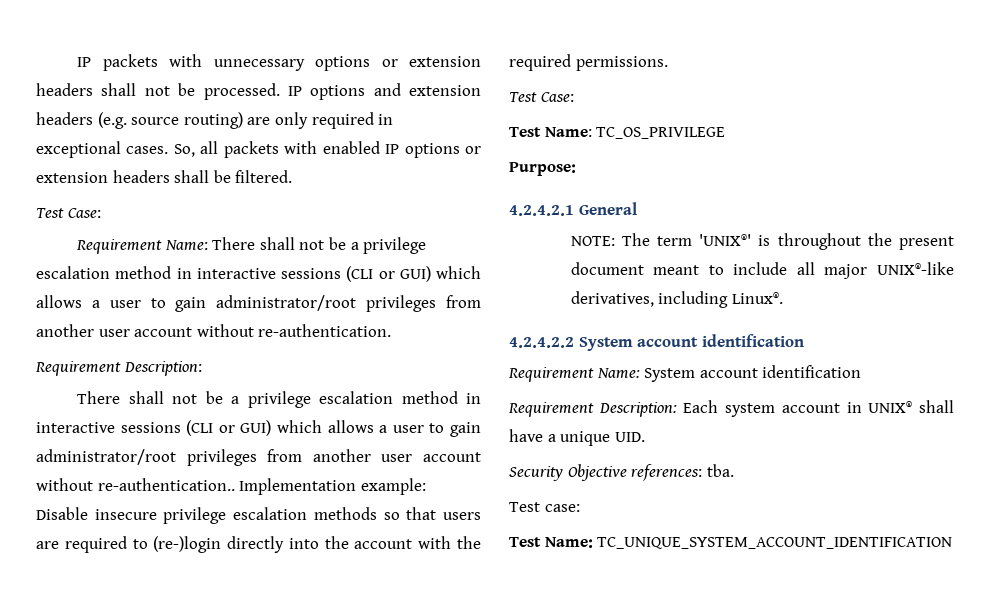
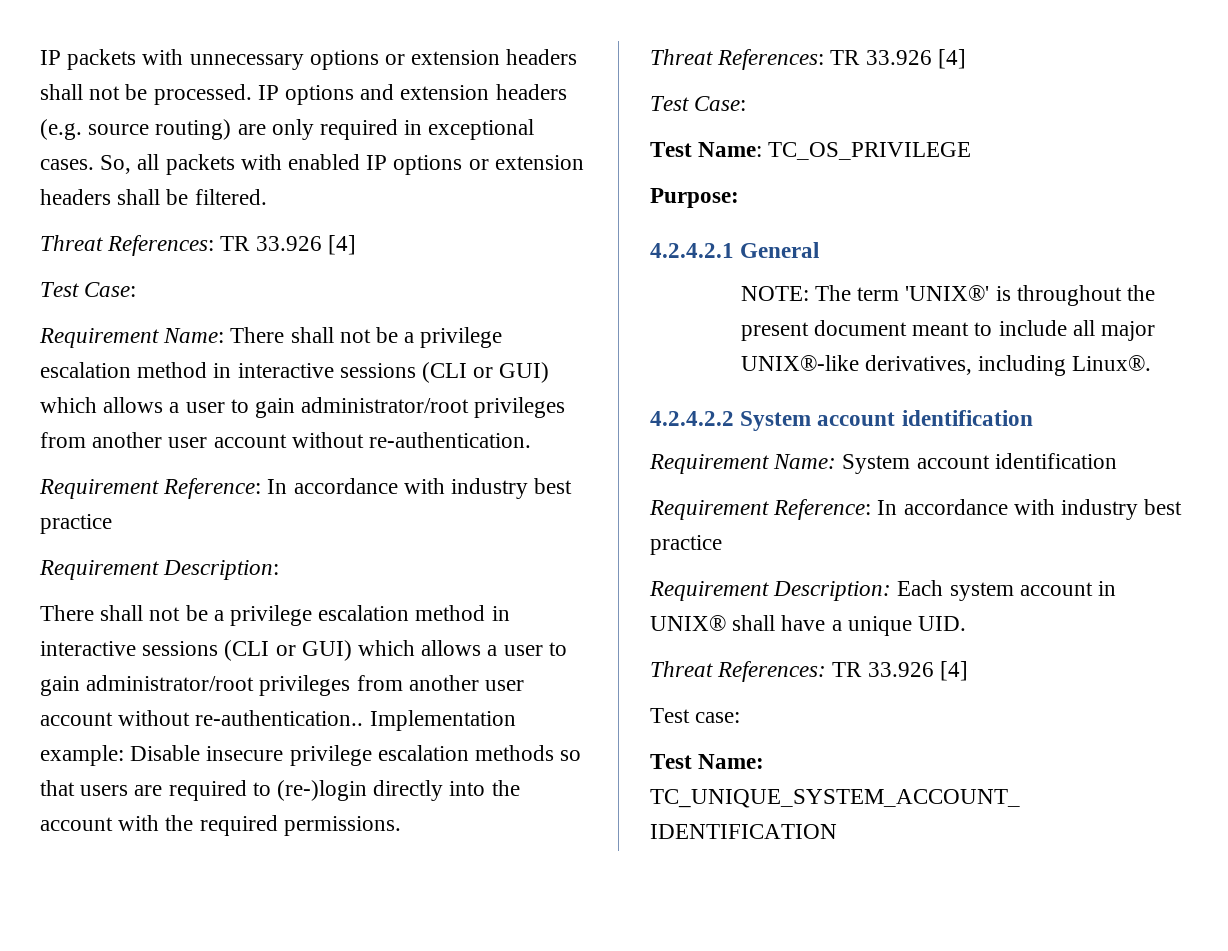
(293, 176) none -> [40,235,356,256] // Threat References: TR 33.926 [4]
(392, 330) none -> [39,478,573,499] [40,514,112,534] // Requirement Reference: In accordance with industry best practice
(668, 63) none -> [650,49,966,70] // Threat References: TR 33.926 [4]
(862, 371) none -> [649,499,1183,520] [650,535,722,555] // Requirement Reference: In accordance with industry best practice
[509,464,734,481] Security Objective references: tba. -> [650,661,968,682] Threat References: TR 33.926 [4]

